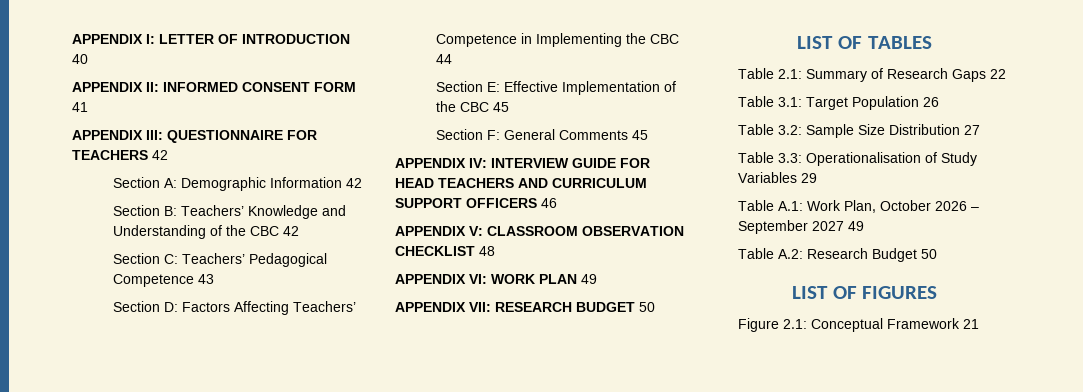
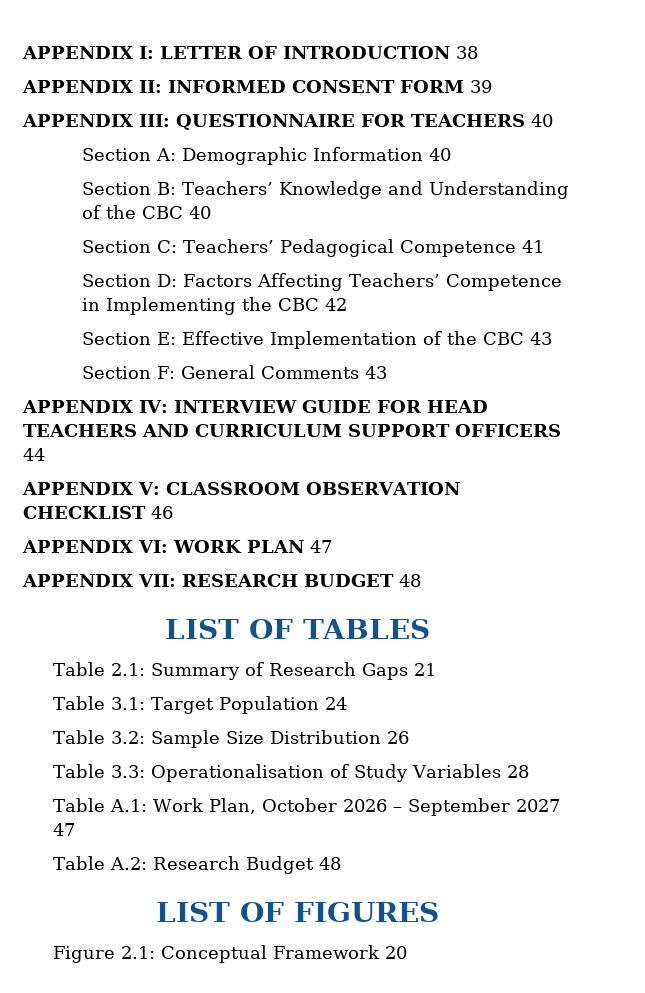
[72,54,88,64] 40 -> [456,46,478,59] 38
[72,102,88,112] 41 -> [470,80,492,93] 39
[152,150,168,160] 42 -> [531,114,553,127] 40
[345,178,362,188] 42 -> [429,148,452,161] 40
[282,226,299,236] 42 -> [189,206,212,219] 40
[197,274,214,284] 43 -> [522,240,545,253] 41
[435,54,452,64] 44 -> [325,298,348,311] 42
[492,102,509,112] 45 -> [530,332,553,345] 43
[631,130,648,140] 45 -> [365,366,388,379] 43
[541,198,557,208] 46 -> [23,448,45,461] 44
[479,246,495,256] 48 -> [151,506,173,519] 46
[581,274,597,284] 49 -> [310,540,332,553] 47
[639,302,655,312] 50 -> [399,574,421,587] 48
[990,69,1007,79] 22 -> [413,663,436,676] 21
[923,97,940,107] 26 -> [324,697,347,710] 24
[964,125,981,135] 27 -> [386,731,409,744] 26
[801,173,818,183] 29 -> [506,765,529,778] 28
[848,221,865,231] 49 -> [52,823,75,836] 47
[921,249,938,259] 50 -> [318,857,341,870] 48
[963,319,980,329] 21 -> [384,946,407,959] 20

